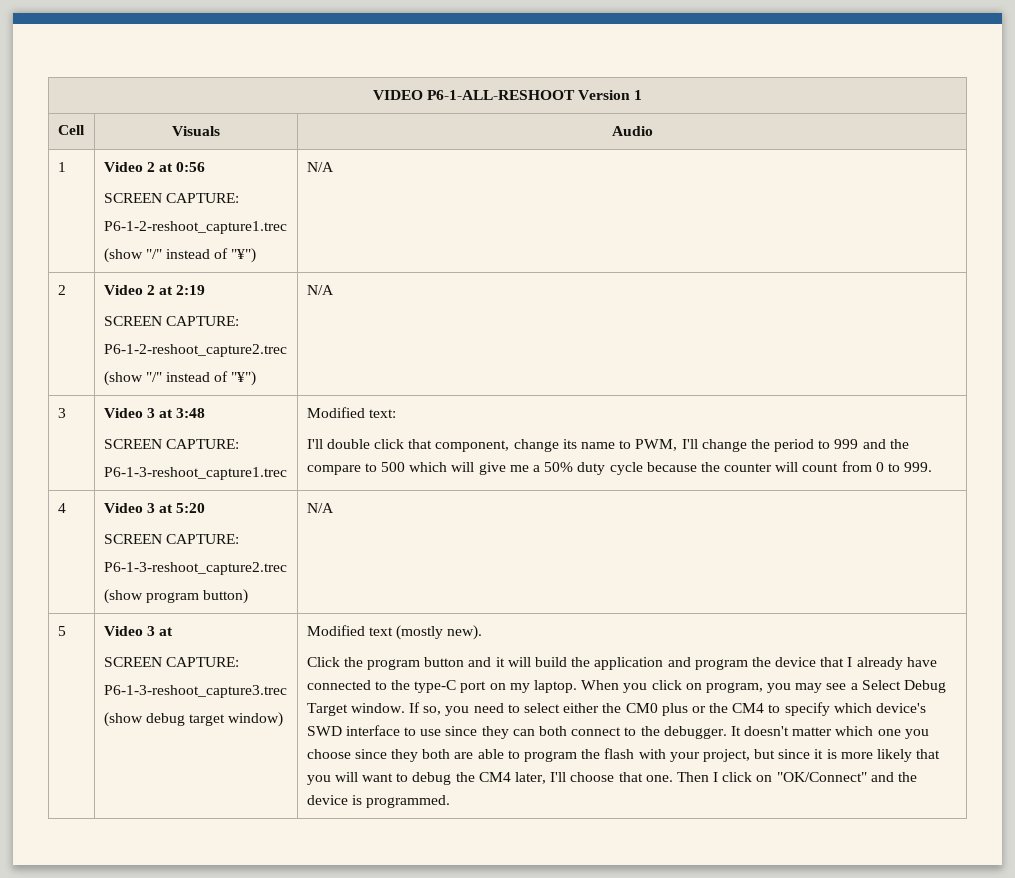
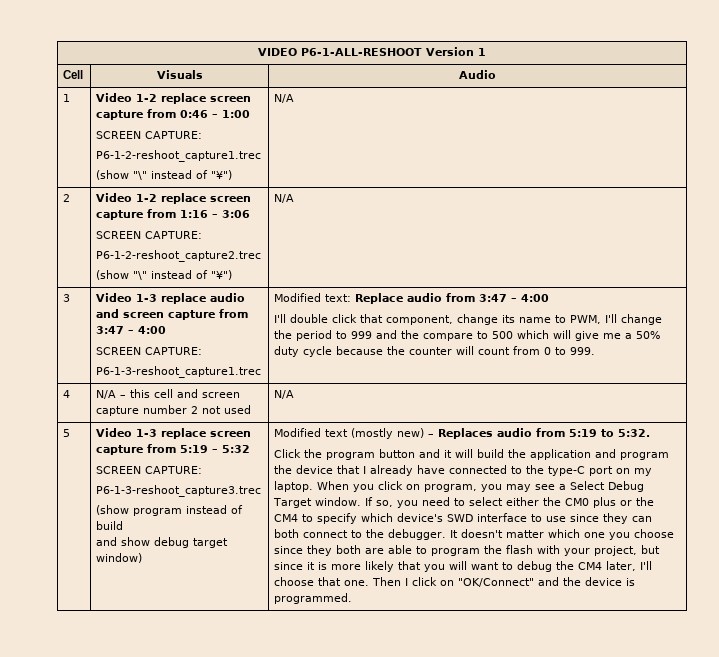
[146,162,206,172] 2 at 0:56 -> [136,93,252,104] [96,109,251,120] 1-2 replace screen capture from 0:46 – 1:00
[145,249,162,259] "/" -> [133,171,148,180] "\"
[146,285,206,295] 2 at 2:19 -> [136,193,252,204] [96,209,251,220] 1-2 replace screen capture from 1:16 – 3:06
[145,372,162,382] "/" -> [133,271,148,280] "\"
[146,408,206,418] 3 at 3:48 -> [136,293,246,304] [96,309,249,320] [96,326,167,334] 1-3 replace audio and screen capture from 3:47 – 4:00
(396, 413) none -> [355,293,550,304] Replace audio from 3:47 – 4:00
[103,503,206,513] [103,534,239,544] [103,562,287,575] [103,589,249,604] [306,503,334,513] [57,626,66,636] [103,626,174,636] [103,657,239,667] [103,685,287,698] [103,712,143,727] Video 3 at 5:20 // SCREEN CAPTURE: // P6-1-3-reshoot_capture2.trec // (show program button) | N/A // 5 | Video 3 at // SCREEN CAPTURE: // P6-1-3-reshoot_capture3.trec // (show -> [96,389,241,399] [96,405,252,416] [274,390,295,399] [63,429,71,437] [96,428,252,439] [96,444,251,455] [96,466,203,474] [96,485,262,497] [96,505,244,516] [96,521,124,530] [96,537,151,546] N/A – this cell and screen capture number 2 not used | N/A // 5 | Video 1-3 replace screen capture from 5:19 – 5:32 // SCREEN CAPTURE: // P6-1-3-reshoot_capture3.trec // (show program instead of build // and show
[447,625,483,640] new). -> [397,428,651,439] new) – Replaces audio from 5:19 to 5:32.

